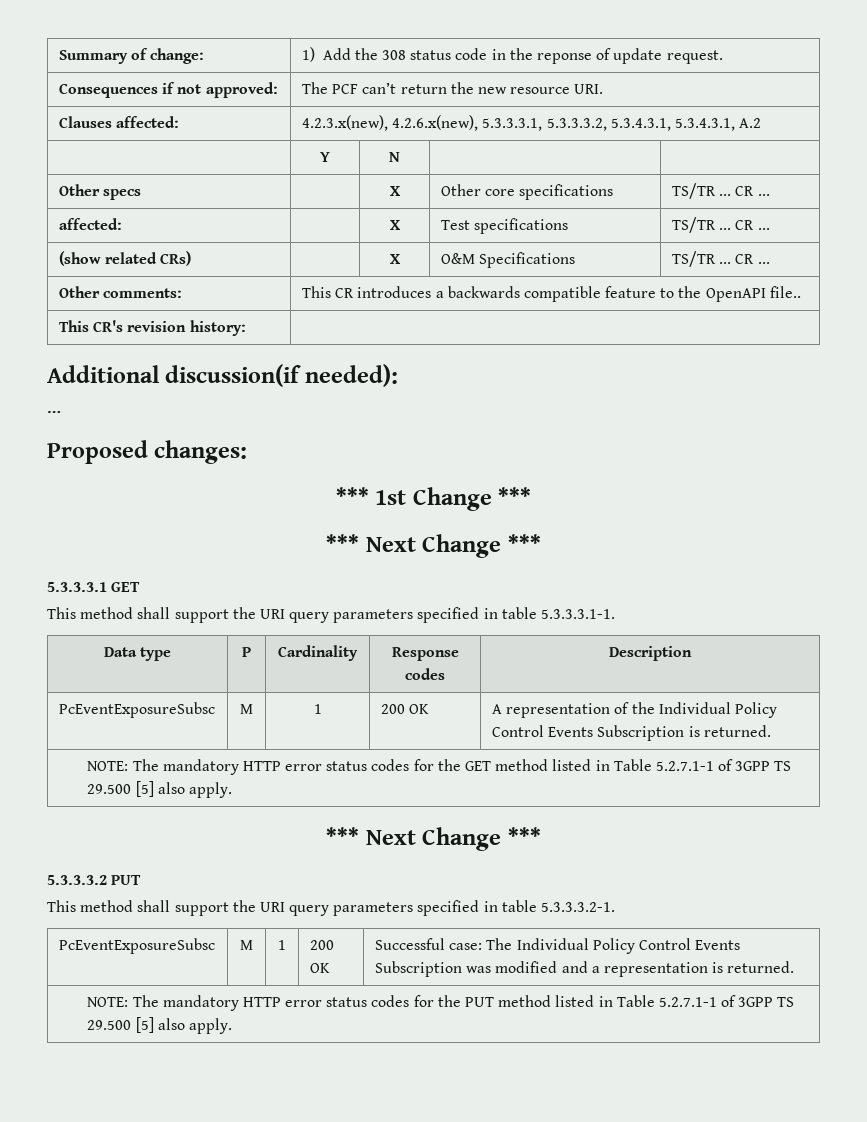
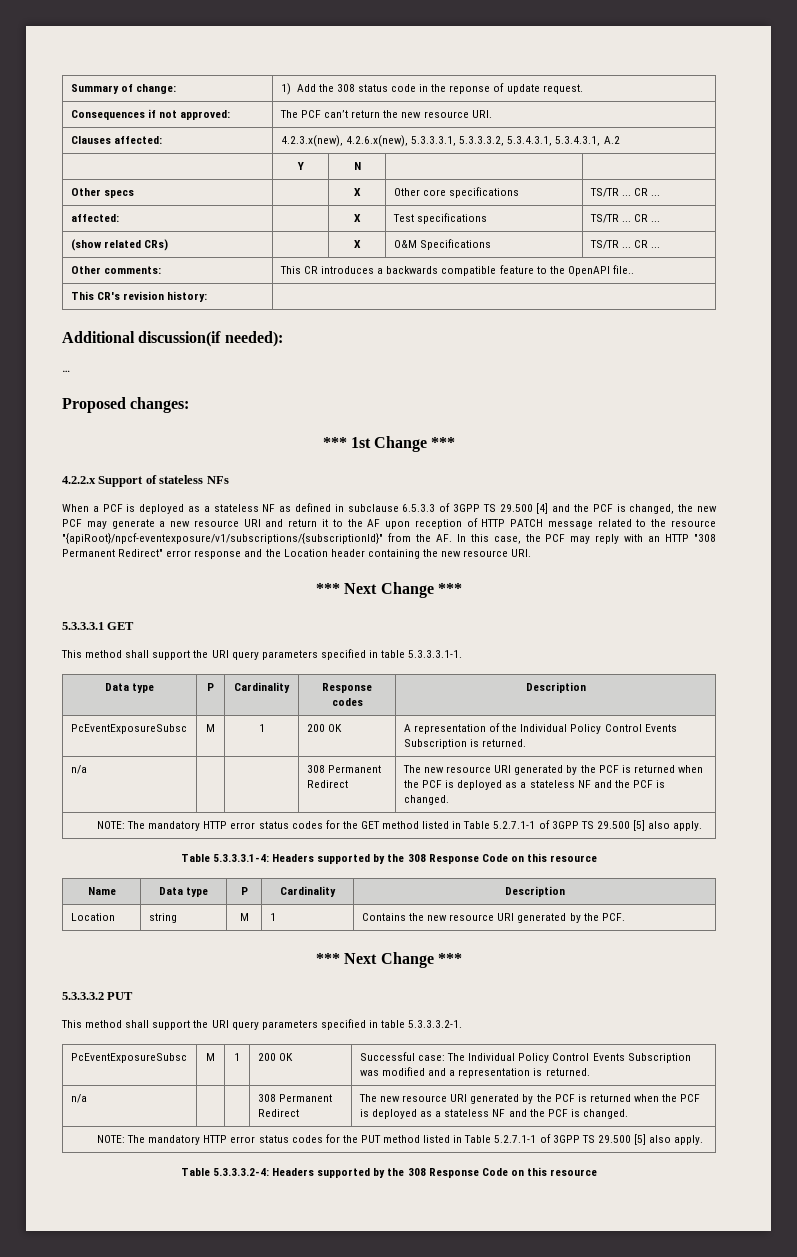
(532, 496) none -> [62,475,229,487] [62,503,717,514] [62,518,716,529] [62,533,717,544] [62,549,532,559] // 4.2.2.x Support of stateless NFs // When a PCF is deployed as a stateless NF as defined in subclause 6.5.3.3 of 3GPP TS 29.500 [4] and the PCF is changed, the new PCF may generate a new resource URI and return it to the AF upon reception of HTTP PATCH message related to the resource "{apiRoot}/npcf-eventexposure/v1/subscriptions/{subscriptionId}" from the AF. In this case, the PCF may reply with an HTTP "308 Permanent Redirect" error response and the Location header containing the new resource URI.
(771, 731) none -> [70,765,87,774] [306,765,381,773] [306,780,348,788] [402,765,703,775] [403,780,666,790] [403,795,449,805] // n/a | | | 308 Permanent Redirect | The new resource URI generated by the PCF is returned when the PCF is deployed as a stateless NF and the PCF is changed.
(232, 790) none -> [180,853,598,864] [87,887,116,895] [158,887,209,897] [240,887,248,895] [280,886,336,897] [504,886,565,897] [70,913,115,921] [148,913,177,923] [239,913,249,921] [269,913,276,921] [361,913,625,923] // Table 5.3.3.3.1-4: Headers supported by the 308 Response Code on this resource // Name | Data type | P | Cardinality | Description // Location | string | M | 1 | Contains the new resource URI generated by the PCF.
(795, 967) none -> [70,1094,87,1103] [257,1094,332,1102] [257,1109,299,1117] [358,1094,701,1104] [359,1109,628,1119] // n/a | | | 308 Permanent Redirect | The new resource URI generated by the PCF is returned when the PCF is deployed as a stateless NF and the PCF is changed.
(232, 1026) none -> [180,1167,598,1178] // Table 5.3.3.3.2-4: Headers supported by the 308 Response Code on this resource

